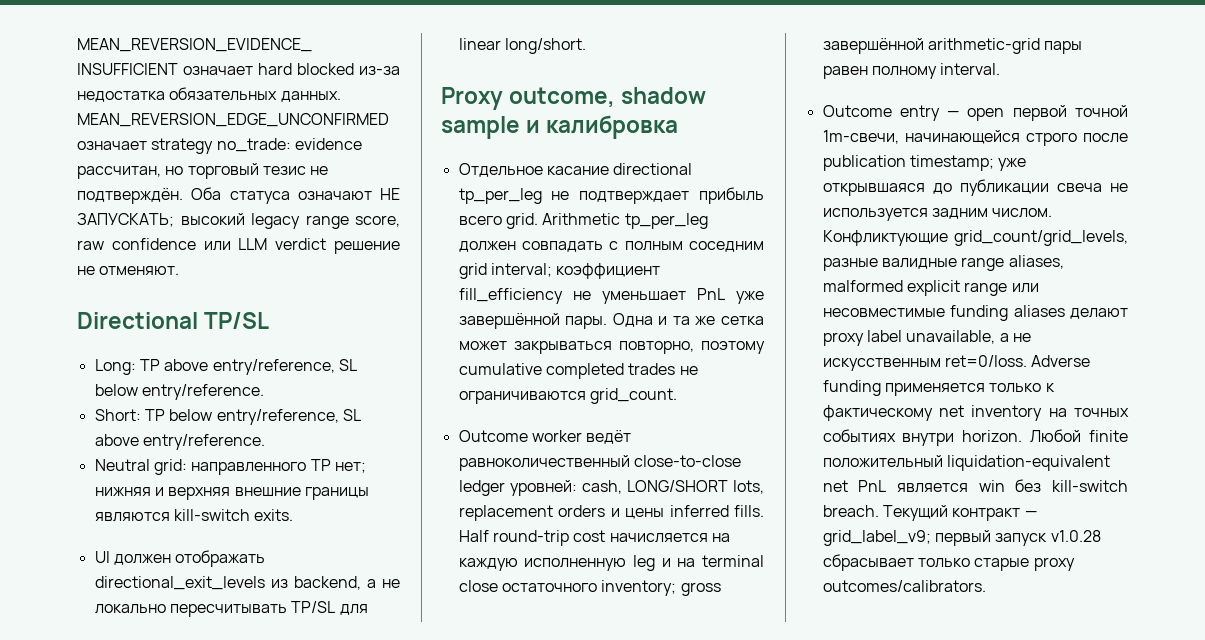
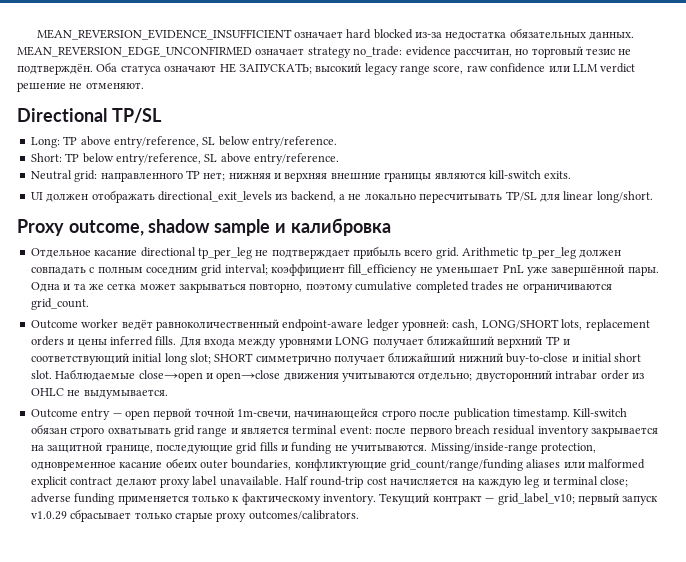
[633,455,741,467] close-to-close -> [282,319,364,331] endpoint-aware
[458,530,730,546] [458,555,764,571] [458,580,721,596] [822,38,1083,54] [822,63,1001,79] Half round-trip cost начисляется на каждую исполненную leg и на terminal close остаточного inventory; gross завершённой arithmetic-grid пары равен полному interval. -> [179,335,570,348] [30,352,642,365] [30,369,644,382] [30,388,168,399] Для входа между уровнями LONG получает ближайший верхний TP и соответствующий initial long slot; SHORT симметрично получает ближайший нижний buy-to-close и initial short slot. Наблюдаемые close→open и open→close движения учитываются отдельно; двусторонний intrabar order из OHLC не выдумывается.
[909,155,1027,171] [822,179,1128,196] [822,208,1053,221] [822,230,1128,246] [822,255,1064,271] [822,280,1039,296] [822,305,1128,321] [822,330,1031,346] [822,355,1091,371] timestamp; уже открывшаяся до публикации свеча не используется задним числом. Конфликтующие grid_count/grid_levels, разные валидные range aliases, malformed explicit range или несовместимые funding aliases делают proxy label unavailable, а не искусственным ret=0/loss. Adverse -> [512,408,628,420] [30,424,658,437] [30,442,596,454] [30,458,646,471] [30,476,629,488] [30,493,71,503] timestamp. Kill-switch обязан строго охватывать grid range и является terminal event: после первого breach residual inventory закрывается на защитной границе, последующие grid fills и funding не учитываются. Missing/inside-range protection, одновременное касание обеих outer boundaries, конфликтующие grid_count/range/funding aliases или malformed explicit contract делают proxy label unavailable. Half round-trip cost начисляется на каждую leg и terminal close; adverse
[938,405,1129,421] [822,429,1128,446] [822,455,1110,471] [822,479,1128,493] [822,505,879,517] net inventory на точных событиях внутри horizon. Любой finite положительный liquidation-equivalent net PnL является win без kill-switch breach. -> [323,494,376,505] inventory.
[822,530,931,546] grid_label_v9; -> [497,493,575,505] grid_label_v10;
[1050,530,1101,542] v1.0.28 -> [30,511,67,520] v1.0.29

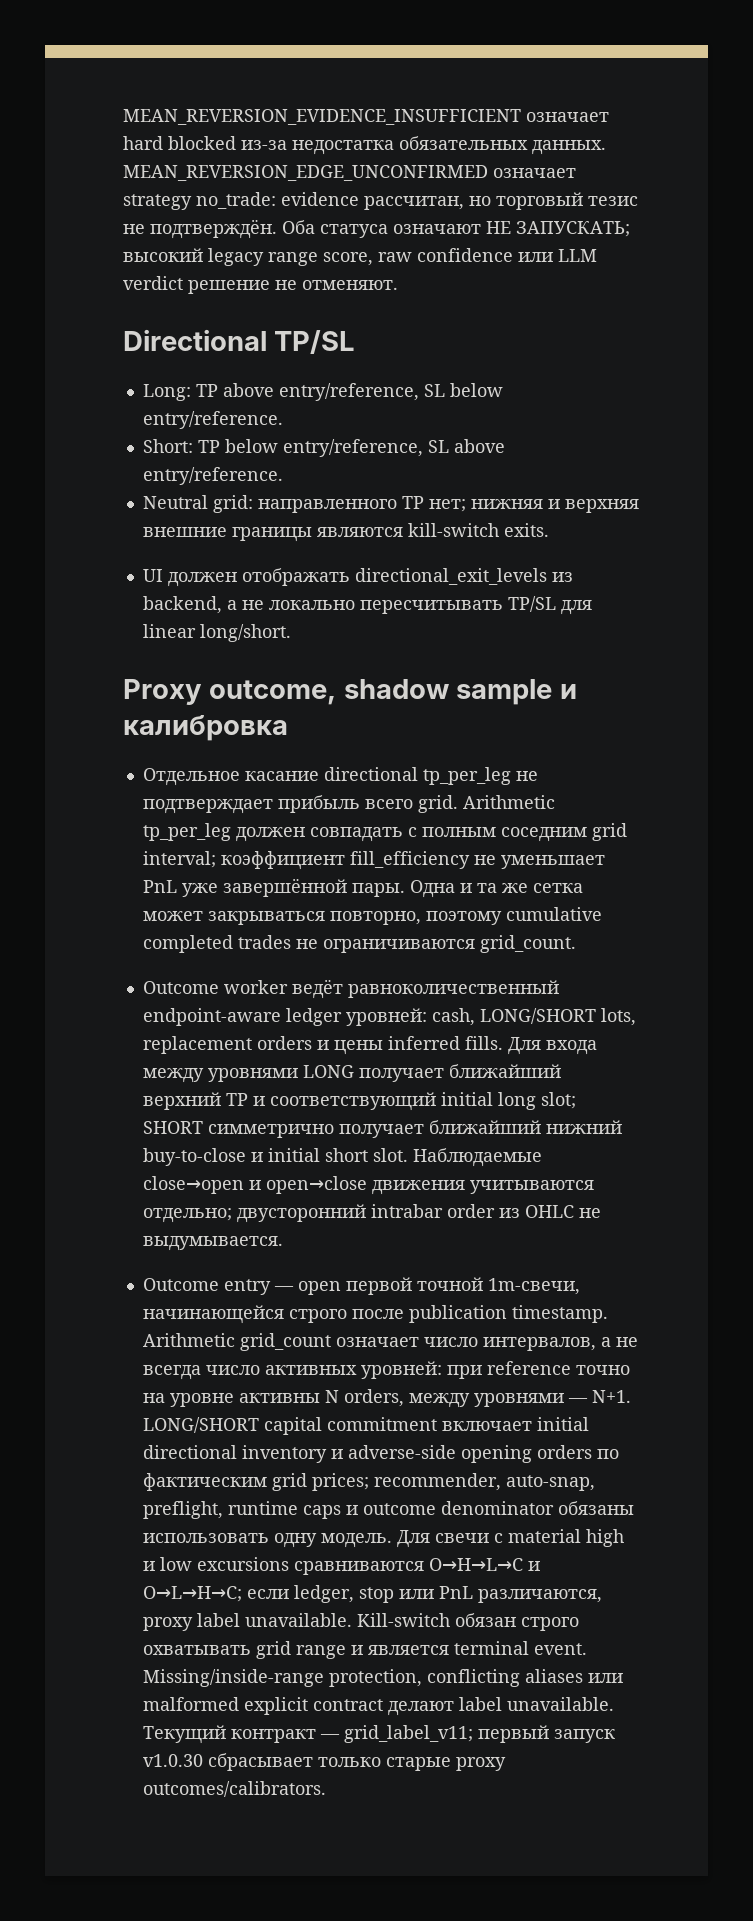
(570, 414) none -> [142,1333,638,1351] [142,1361,630,1380] [142,1389,631,1408] [142,1417,589,1435] [142,1445,619,1463] [142,1473,595,1491] [142,1501,634,1519] [142,1529,624,1548] [142,1557,540,1575] [142,1585,602,1603] [142,1613,352,1631] Arithmetic grid_count означает число интервалов, а не всегда число активных уровней: при reference точно на уровне активны N orders, между уровнями — N+1. LONG/SHORT capital commitment включает initial directional inventory и adverse-side opening orders по фактическим grid prices; recommender, auto-snap, preflight, runtime caps и outcome denominator обязаны использовать одну модель. Для свечи с material high и low excursions сравниваются O→H→L→C и O→L→H→C; если ledger, stop или PnL различаются, proxy label unavailable.
[339,425,658,437] [30,442,596,454] [30,458,523,471] event: после первого breach residual inventory закрывается на защитной границе, последующие grid fills и funding не учитываются. Missing/inside-range protection, одновременное касание обеих outer boundaries, конфликтующие grid_count/range/funding -> [533,1643,587,1655] [142,1669,520,1687] event. Missing/inside-range protection, conflicting
[159,476,629,488] [30,493,376,505] proxy label unavailable. Half round-trip cost начисляется на каждую leg и terminal close; adverse funding применяется только к фактическому inventory. -> [458,1697,614,1711] label unavailable.
[497,493,575,505] grid_label_v10; -> [343,1725,473,1743] grid_label_v11;
[30,511,67,520] v1.0.29 -> [142,1754,203,1767] v1.0.30

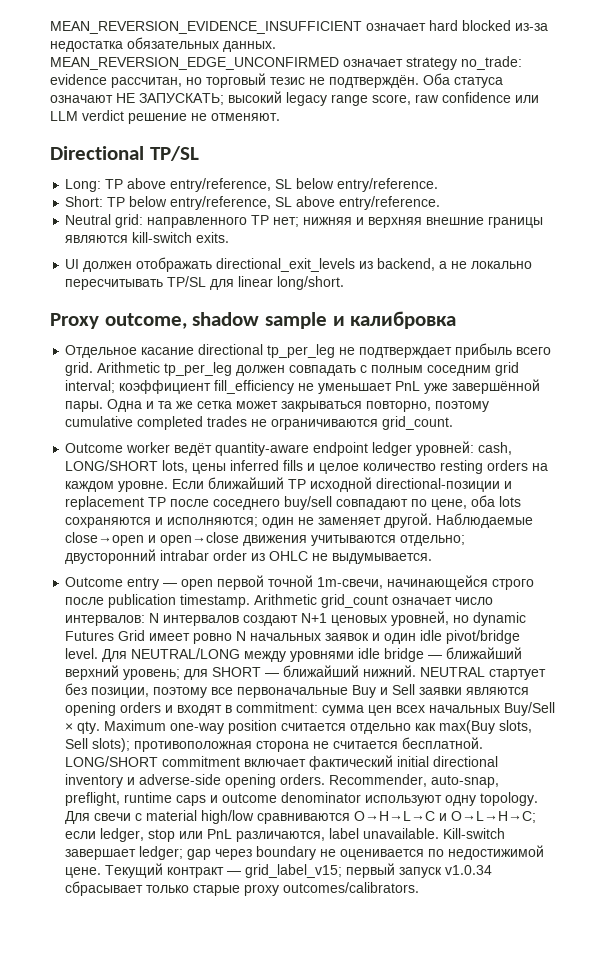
[347,980,559,998] [142,1008,281,1026] равноколичественный endpoint-aware -> [215,442,369,456] quantity-aware endpoint
[142,1036,597,1055] [142,1064,561,1083] [142,1092,576,1111] [142,1120,622,1138] [142,1148,408,1166] replacement orders и цены inferred fills. Для входа между уровнями LONG получает ближайший верхний TP и соответствующий initial long slot; SHORT симметрично получает ближайший нижний buy-to-close и initial short slot. -> [192,460,549,474] [65,477,513,492] [65,495,522,510] [65,513,433,528] цены inferred fills и целое количество resting orders на каждом уровне. Если ближайший TP исходной directional-позиции и replacement TP после соседнего buy/sell совпадают по цене, оба lots сохраняются и исполняются; один не заменяет другой.
[482,1337,638,1351] [142,1361,630,1380] [142,1389,631,1408] [142,1417,322,1435] интервалов, а не всегда число активных уровней: при reference точно на уровне активны N orders, между уровнями — N+1. LONG/SHORT capital -> [65,611,527,626] [65,630,521,644] [65,647,523,662] [65,665,547,680] [65,683,530,698] [65,702,556,716] [65,720,533,734] [65,737,484,752] [65,756,159,767] интервалов: N интервалов создают N+1 ценовых уровней, но dynamic Futures Grid имеет ровно N начальных заявок и один idle pivot/bridge level. Для NEUTRAL/LONG между уровнями idle bridge — ближайший верхний уровень; для SHORT — ближайший нижний. NEUTRAL стартует без позиции, поэтому все первоначальные Buy и Sell заявки являются opening orders и входят в commitment: сумма цен всех начальных Buy/Sell × qty. Maximum one-way position считается отдельно как max(Buy slots, Sell slots); противоположная сторона не считается бесплатной. LONG/SHORT
(532, 1426) none -> [309,755,394,770] фактический
[536,1445,619,1459] [142,1473,501,1491] orders по фактическим grid prices; recommender, -> [280,774,428,787] orders. Recommender,
[557,1501,634,1515] [142,1529,624,1548] [142,1557,289,1571] обязаны использовать одну модель. Для свечи с material high и low excursions -> [365,792,539,806] [65,810,255,824] используют одну topology. Для свечи с material high/low
[142,1617,193,1631] proxy -> (326, 836) none
[454,1613,579,1631] [142,1641,587,1659] [142,1669,623,1687] [142,1697,614,1716] обязан строго охватывать grid range и является terminal event. Missing/inside-range protection, conflicting aliases или malformed explicit contract делают label unavailable. -> [65,845,545,860] [65,867,102,878] завершает ledger; gap через boundary не оценивается по недостижимой цене.
[343,1725,473,1743] grid_label_v11; -> [245,864,343,878] grid_label_v15;
[142,1754,203,1767] v1.0.30 -> [445,865,493,875] v1.0.34

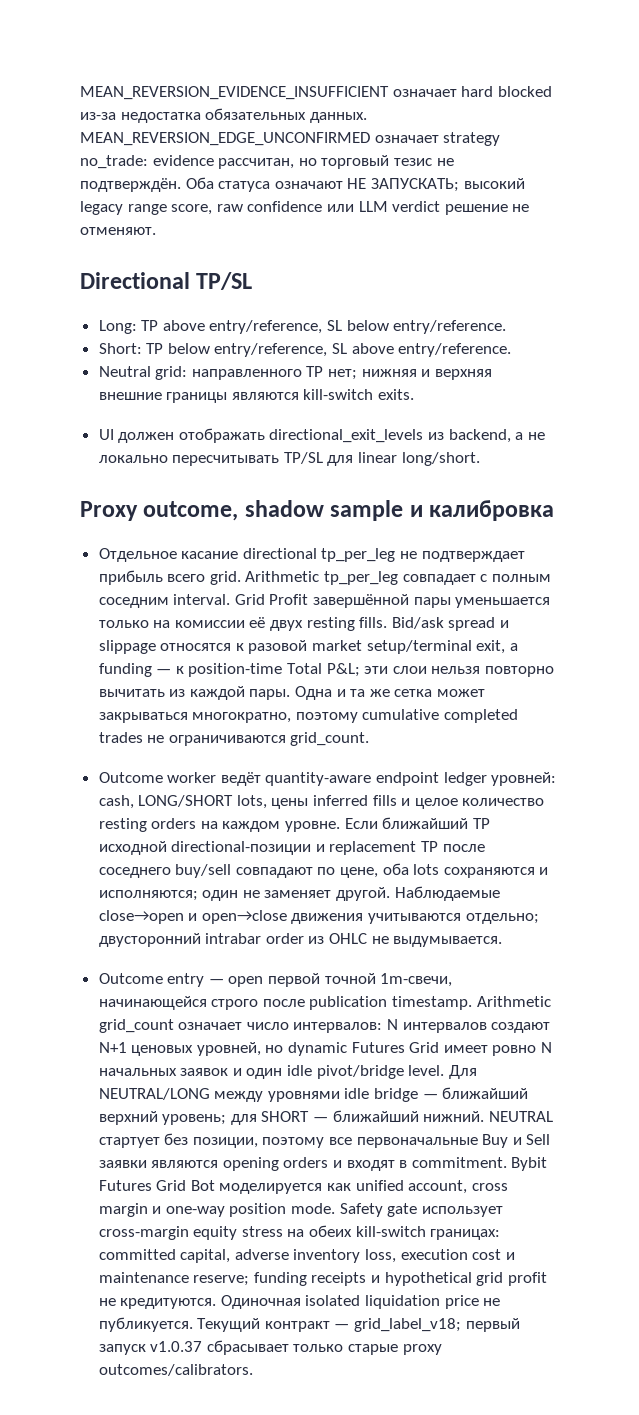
[236,365,357,376] должен совпадать -> [402,574,476,585] совпадает
[495,362,520,376] [65,379,541,394] grid interval; коэффициент fill_efficiency не уменьшает PnL уже завершённой -> [173,594,551,608] [98,617,510,631] [98,640,518,654] [98,663,555,677] [98,686,245,700] interval. Grid Profit завершённой пары уменьшается только на комиссии её двух resting fills. Bid/ask spread и slippage относятся к разовой market setup/terminal exit, а funding — к position-time Total P&L; эти слои нельзя повторно вычитать из каждой
[366,401,432,412] повторно, -> [192,712,292,723] многократно,
[236,702,556,716] [65,720,533,734] [65,737,484,752] [65,755,499,770] [65,774,500,788] [65,792,539,806] [65,810,537,824] [65,828,506,842] [65,845,545,860] [65,867,102,878] commitment: сумма цен всех начальных Buy/Sell × qty. Maximum one-way position считается отдельно как max(Buy slots, Sell slots); противоположная сторона не считается бесплатной. LONG/SHORT commitment включает фактический initial directional inventory и adverse-side opening orders. Recommender, auto-snap, preflight, runtime caps и outcome denominator используют одну topology. Для свечи с material high/low сравниваются O→H→L→C и O→L→H→C; если ledger, stop или PnL различаются, label unavailable. Kill-switch завершает ledger; gap через boundary не оценивается по недостижимой цене. -> [411,1157,548,1171] [98,1180,508,1194] [98,1203,503,1217] [98,1225,501,1240] [98,1249,515,1263] [98,1272,547,1286] [98,1295,501,1309] [98,1317,193,1332] commitment. Bybit Futures Grid Bot моделируется как unified account, cross margin и one-way position mode. Safety gate использует cross-margin equity stress на обеих kill-switch границах: committed capital, adverse inventory loss, execution cost и maintenance reserve; funding receipts и hypothetical grid profit не кредитуются. Одиночная isolated liquidation price не публикуется.
[245,864,343,878] grid_label_v15; -> [354,1318,462,1332] grid_label_v18;
[445,865,493,875] v1.0.34 -> [150,1341,203,1352] v1.0.37

